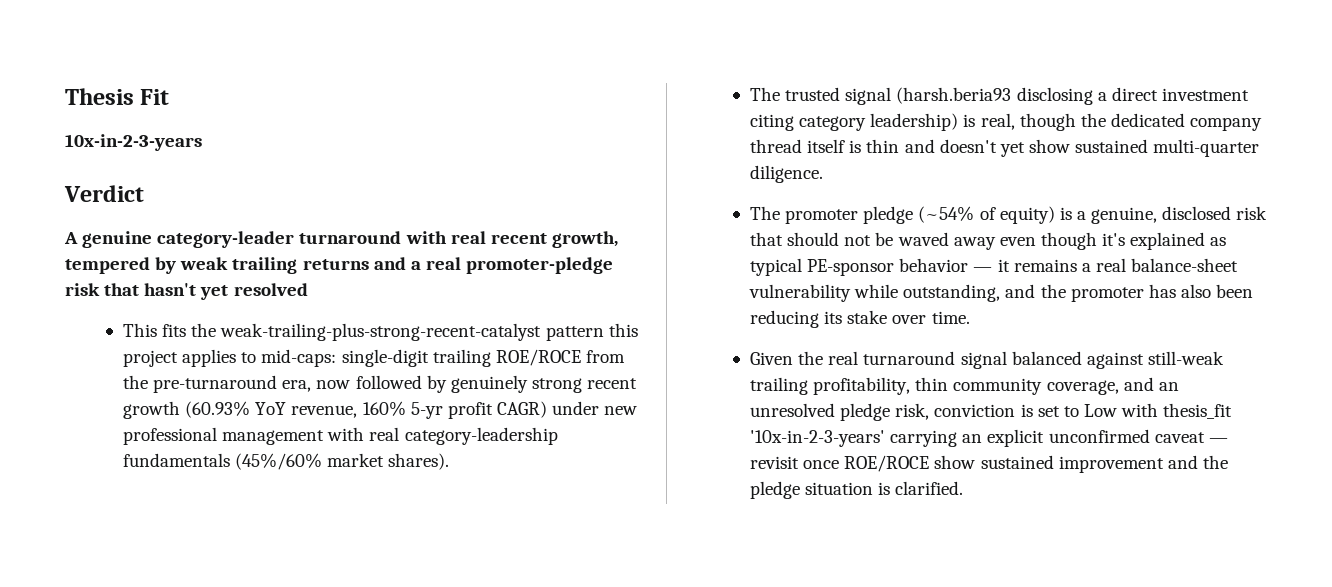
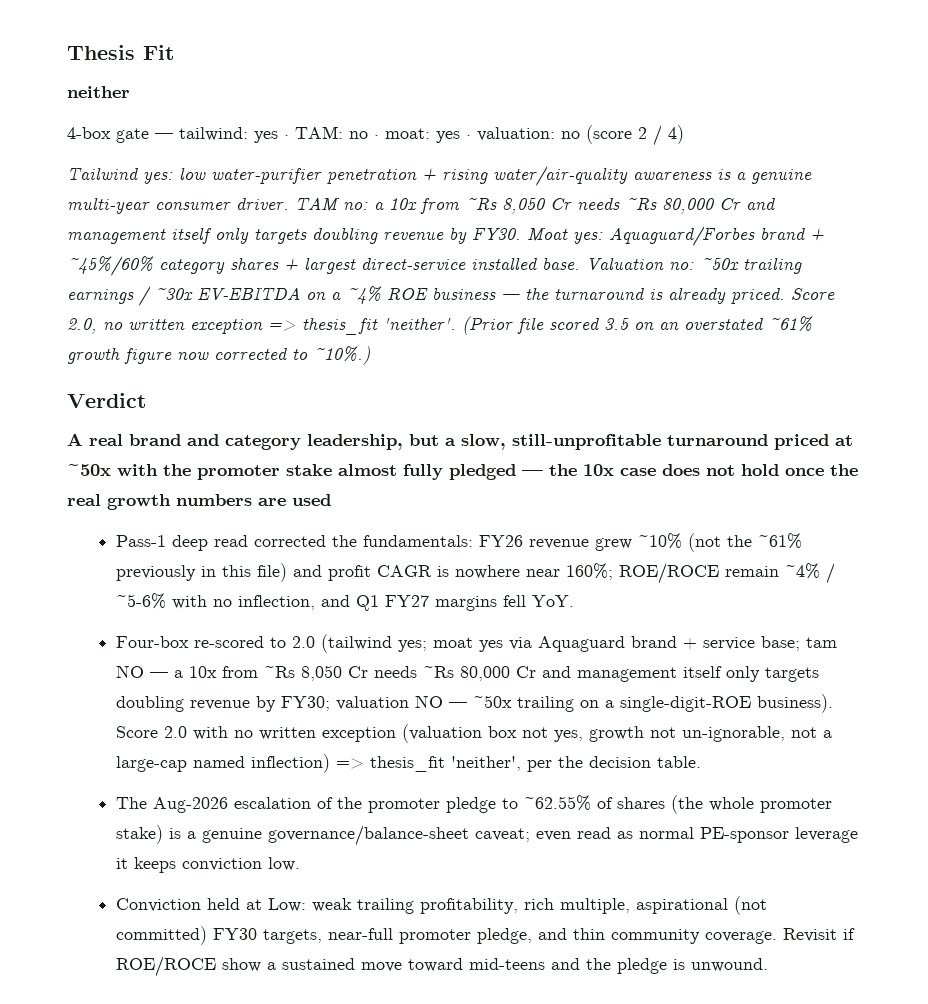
[65,134,202,151] [64,185,144,202] [64,231,618,248] [65,257,614,274] [65,283,308,300] [123,323,638,341] [123,349,625,367] [123,375,638,393] [123,401,638,419] [123,427,558,445] [123,453,450,470] [750,87,1249,105] [750,113,1263,131] [750,139,1260,157] [750,165,824,183] [750,206,1268,224] [750,232,1227,250] [750,258,1239,276] [749,284,1254,302] [750,310,970,328] [750,351,1224,369] [750,377,1179,395] [750,403,1233,421] [750,429,1228,447] [750,455,1228,473] [750,481,964,499] 10x-in-2-3-years // Verdict // A genuine category-leader turnaround with real recent growth, tempered by weak trailing returns and a real promoter-pledge risk that hasn't yet resolved // This fits the weak-trailing-plus-strong-recent-catalyst pattern this project applies to mid-caps: single-digit trailing ROE/ROCE from the pre-turnaround era, now followed by genuinely strong recent growth (60.93% YoY revenue, 160% 5-yr profit CAGR) under new professional management with real category-leadership fundamentals (45%/60% market shares). // The trusted signal (harsh.beria93 disclosing a direct investment citing category leadership) is real, though the dedicated company thread itself is thin and doesn't yet show sustained multi-quarter diligence. // The promoter pledge (~54% of equity) is a genuine, disclosed risk that should not be waved away even though it's explained as typical PE-sponsor behavior — it remains a real balance-sheet vulnerability while outstanding, and the promoter has also been reducing its stake over time. // Given the real turnaround signal balanced against still-weak trailing profitability, thin community coverage, and an unresolved pledge risk, conviction is set to Low with thesis_fit '10x-in-2-3-years' carrying an explicit unconfirmed caveat — revisit once ROE/ROCE show sustained improvement and the pledge situation is clarified. -> [67,86,130,98] [67,125,684,146] [67,166,812,186] [67,197,776,214] [67,226,824,246] [67,256,802,276] [67,286,835,306] [67,316,813,335] [67,346,370,365] [67,393,146,408] [67,433,853,450] [67,464,858,480] [67,494,331,510] [115,533,802,552] [115,563,835,584] [115,593,574,611] [115,634,837,653] [115,665,819,682] [115,694,833,713] [115,724,832,743] [115,754,701,773] [115,795,832,814] [115,825,858,846] [115,857,300,873] [115,896,767,915] [115,926,855,945] [115,956,768,977] neither // 4-box gate — tailwind: yes · TAM: no · moat: yes · valuation: no (score 2 / 4) // Tailwind yes: low water-purifier penetration + rising water/air-quality awareness is a genuine multi-year consumer driver. TAM no: a 10x from ~Rs 8,050 Cr needs ~Rs 80,000 Cr and management itself only targets doubling revenue by FY30. Moat yes: Aquaguard/Forbes brand + ~45%/60% category shares + largest direct-service installed base. Valuation no: ~50x trailing earnings / ~30x EV-EBITDA on a ~4% ROE business — the turnaround is already priced. Score 2.0, no written exception => thesis_fit 'neither'. (Prior file scored 3.5 on an overstated ~61% growth figure now corrected to ~10%.) // Verdict // A real brand and category leadership, but a slow, still-unprofitable turnaround priced at ~50x with the promoter stake almost fully pledged — the 10x case does not hold once the real growth numbers are used // Pass-1 deep read corrected the fundamentals: FY26 revenue grew ~10% (not the ~61% previously in this file) and profit CAGR is nowhere near 160%; ROE/ROCE remain ~4% / ~5-6% with no inflection, and Q1 FY27 margins fell YoY. // Four-box re-scored to 2.0 (tailwind yes; moat yes via Aquaguard brand + service base; tam NO — a 10x from ~Rs 8,050 Cr needs ~Rs 80,000 Cr and management itself only targets doubling revenue by FY30; valuation NO — ~50x trailing on a single-digit-ROE business). Score 2.0 with no written exception (valuation box not yes, growth not un-ignorable, not a large-cap named inflection) => thesis_fit 'neither', per the decision table. // The Aug-2026 escalation of the promoter pledge to ~62.55% of shares (the whole promoter stake) is a genuine governance/balance-sheet caveat; even read as normal PE-sponsor leverage it keeps conviction low. // Conviction held at Low: weak trailing profitability, rich multiple, aspirational (not committed) FY30 targets, near-full promoter pledge, and thin community coverage. Revisit if ROE/ROCE show a sustained move toward mid-teens and the pledge is unwound.

